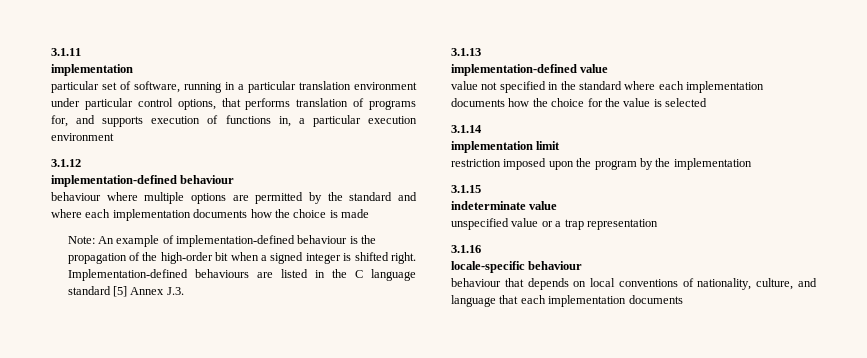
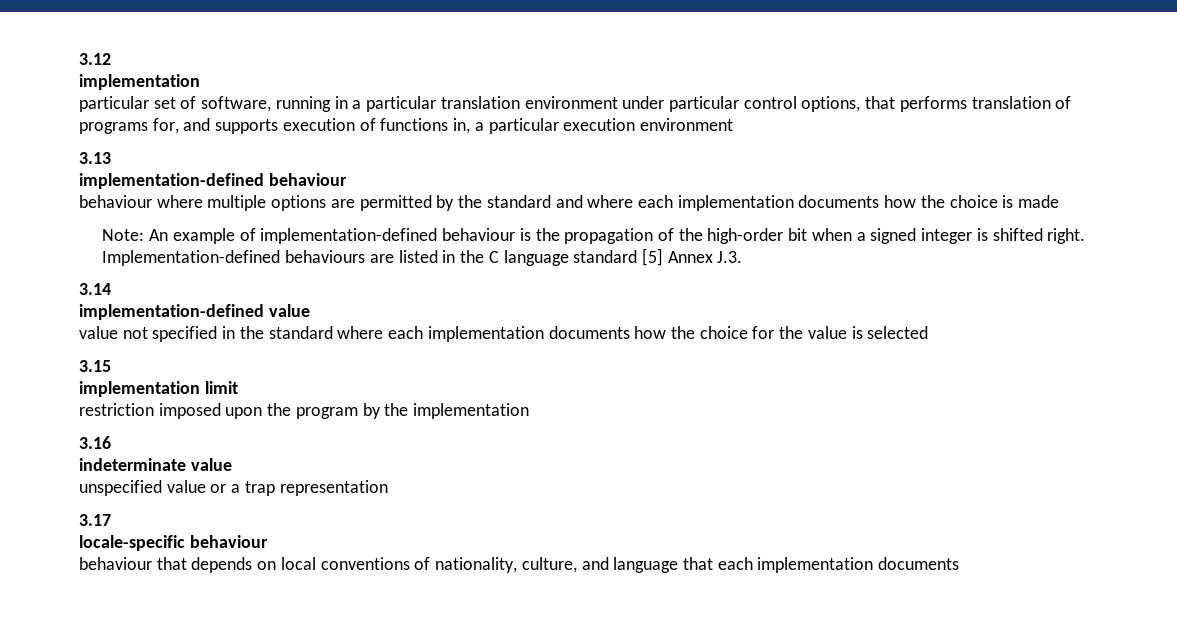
[51,48,81,56] 3.1.11 -> [79,53,111,65] 3.12
[51,159,81,167] 3.1.12 -> [79,152,111,164] 3.13
[451,48,481,56] 3.1.13 -> [79,283,111,295] 3.14
[451,125,482,133] 3.1.14 -> [79,360,111,372] 3.15
[451,185,481,193] 3.1.15 -> [79,436,111,449] 3.16
[451,245,481,253] 3.1.16 -> [79,514,111,526] 3.17

